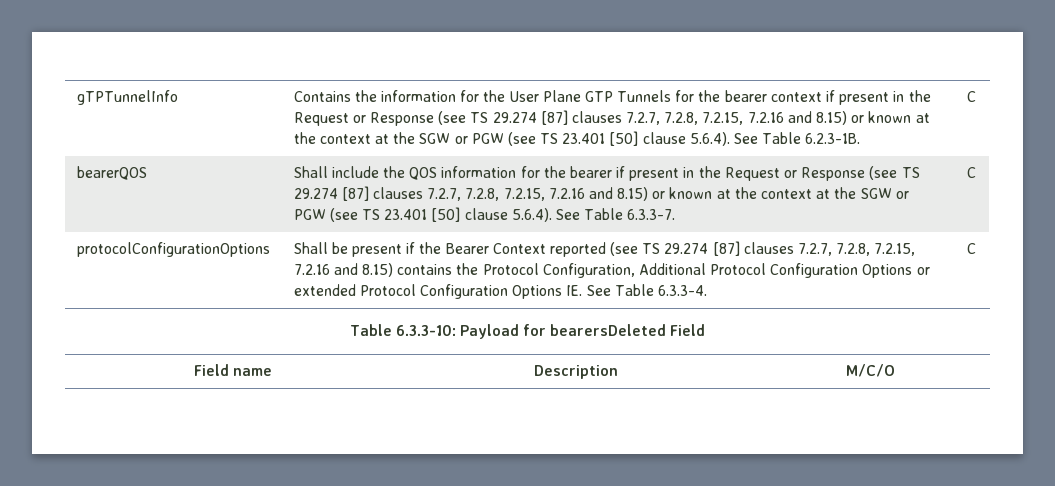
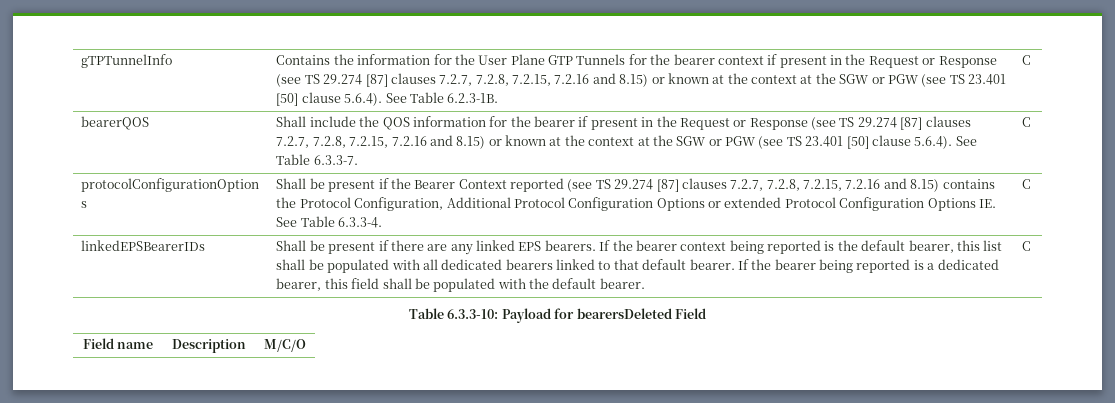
(976, 248) none -> [81,240,206,251] [276,240,1003,255] [276,259,999,273] [276,278,645,292] [1022,241,1032,251] // linkedEPSBearerIDs | Shall be present if there are any linked EPS bearers. If the bearer context being reported is the default bearer, this list shall be populated with all dedicated bearers linked to that default bearer. If the bearer being reported is a dedicated bearer, this field shall be populated with the default bearer. | C

